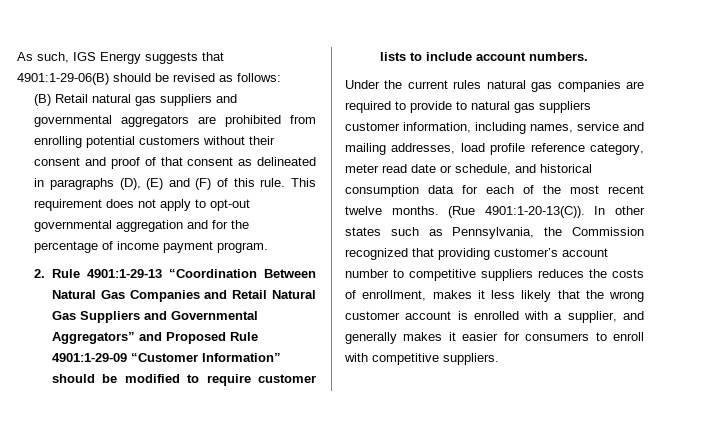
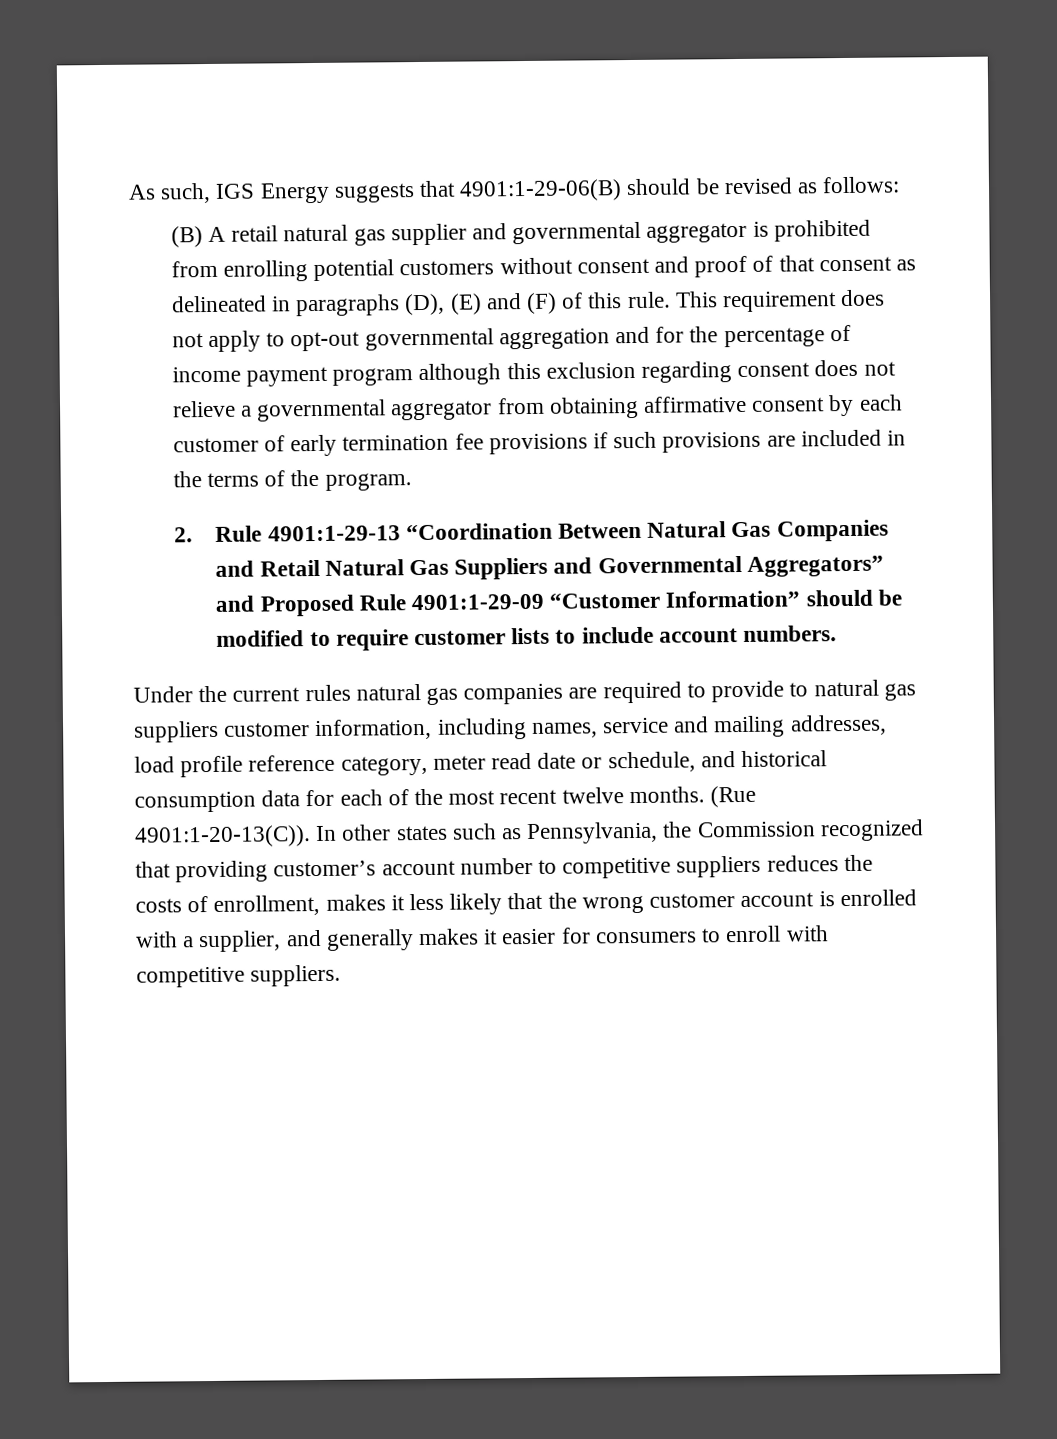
[55,94,213,106] Retail natural gas suppliers -> [207,223,467,246] A retail natural gas supplier
[121,115,217,127] aggregators are -> [646,221,769,243] aggregator is
[249,136,276,145] their -> (573, 266) none
(214, 247) none -> [332,359,896,386] [171,394,903,422] [172,429,906,457] [172,469,320,488] program although this exclusion regarding consent does not relieve a governmental aggregator from obtaining affirmative consent by each customer of early termination fee provisions if such provisions are included in the terms of the

